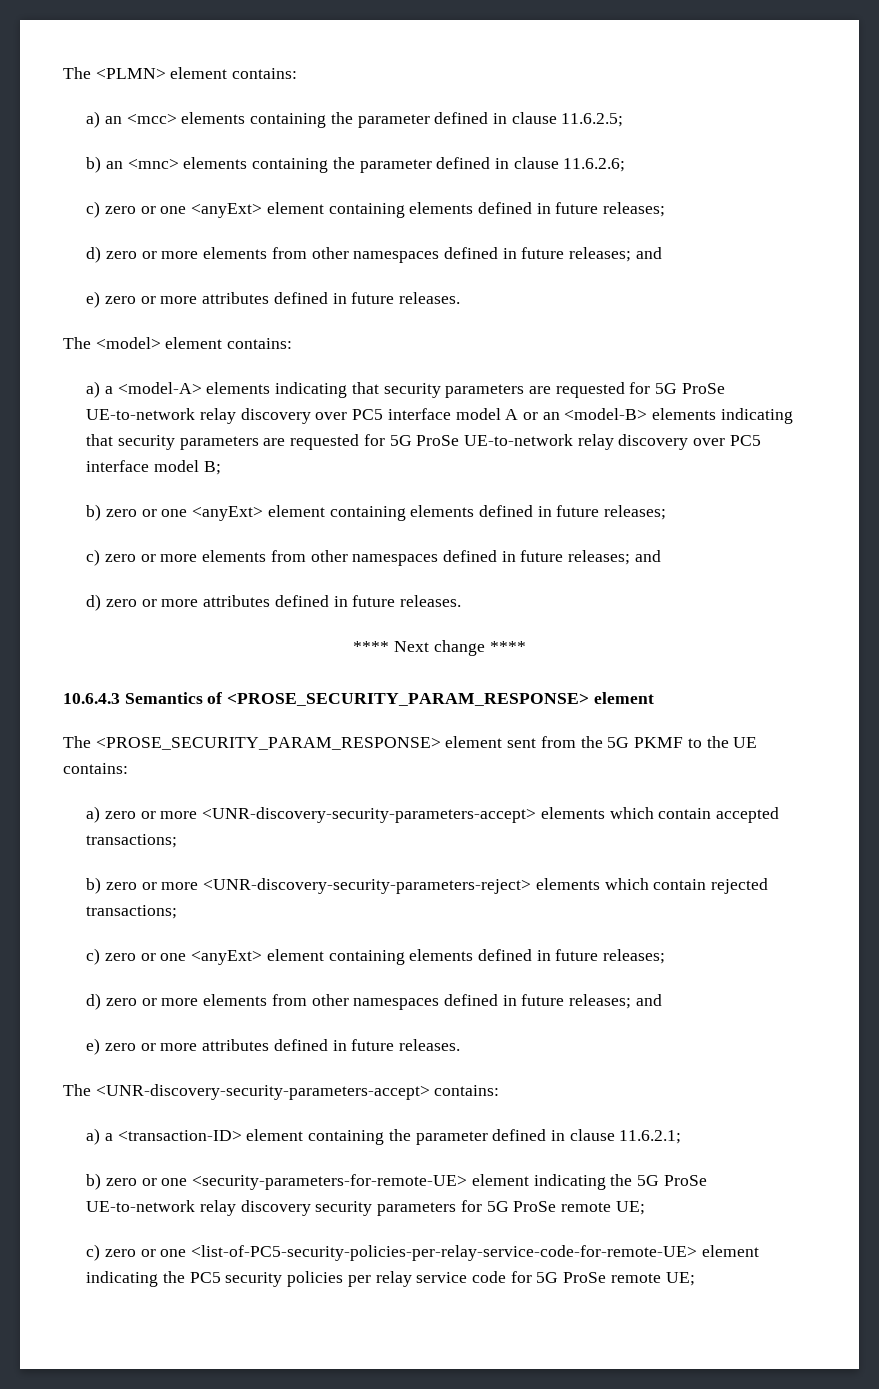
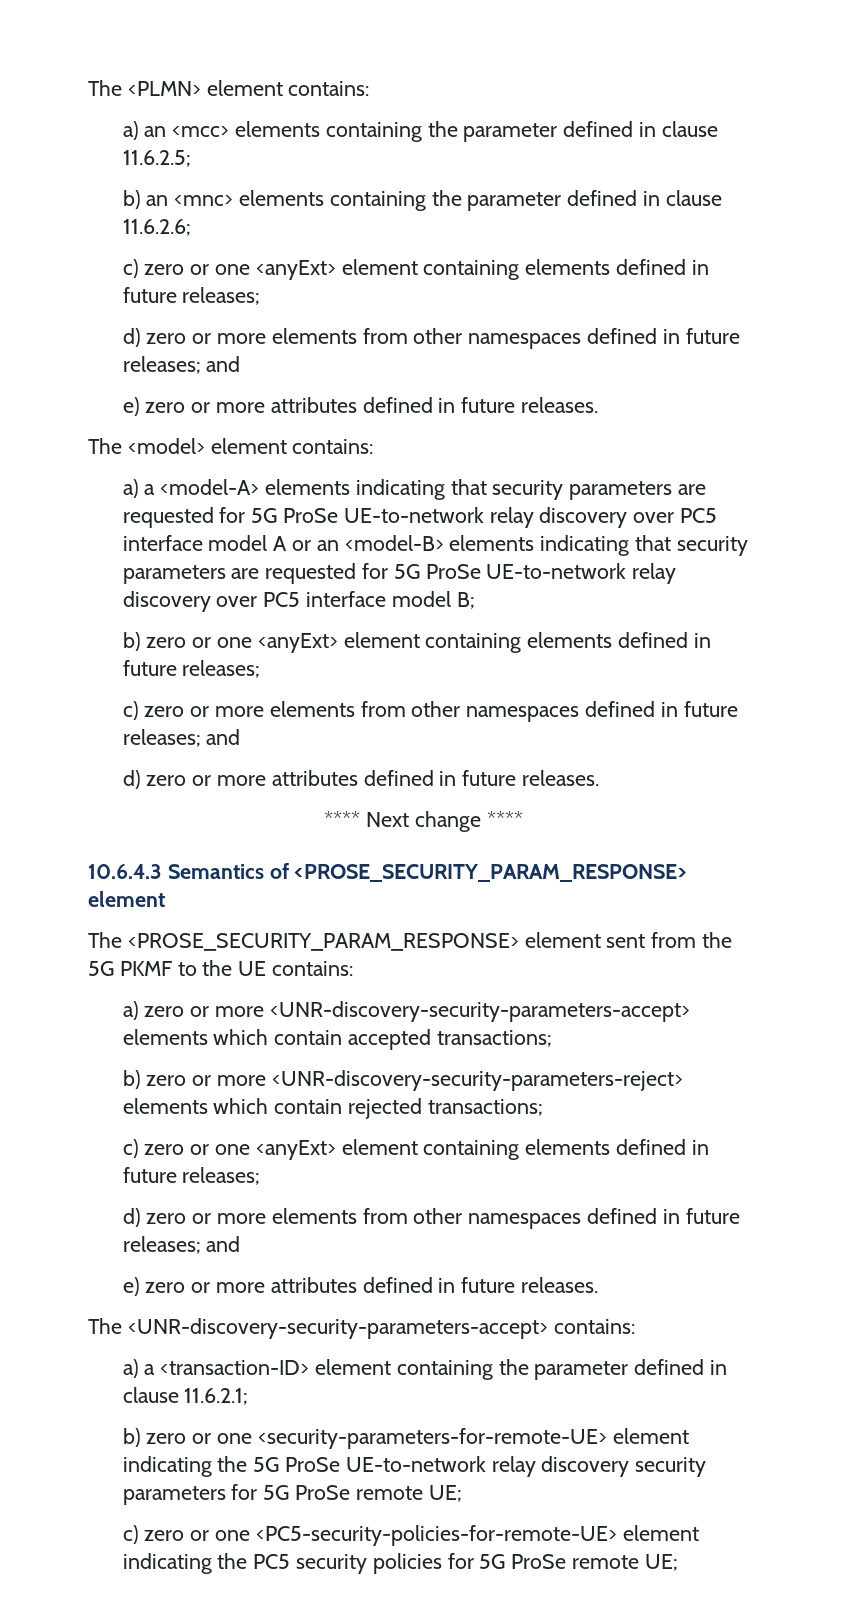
[191,1245,698,1261] <list-of-PC5-security-policies-per-relay-service-code-for-remote-UE> -> [255,1525,617,1546] <PC5-security-policies-for-remote-UE>
[347,1271,506,1287] per relay service code -> (442, 1563) none

